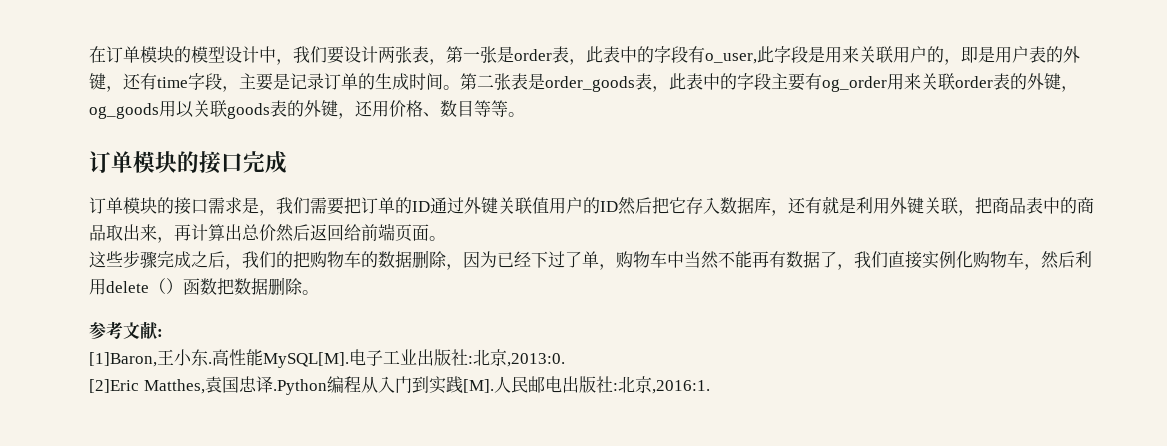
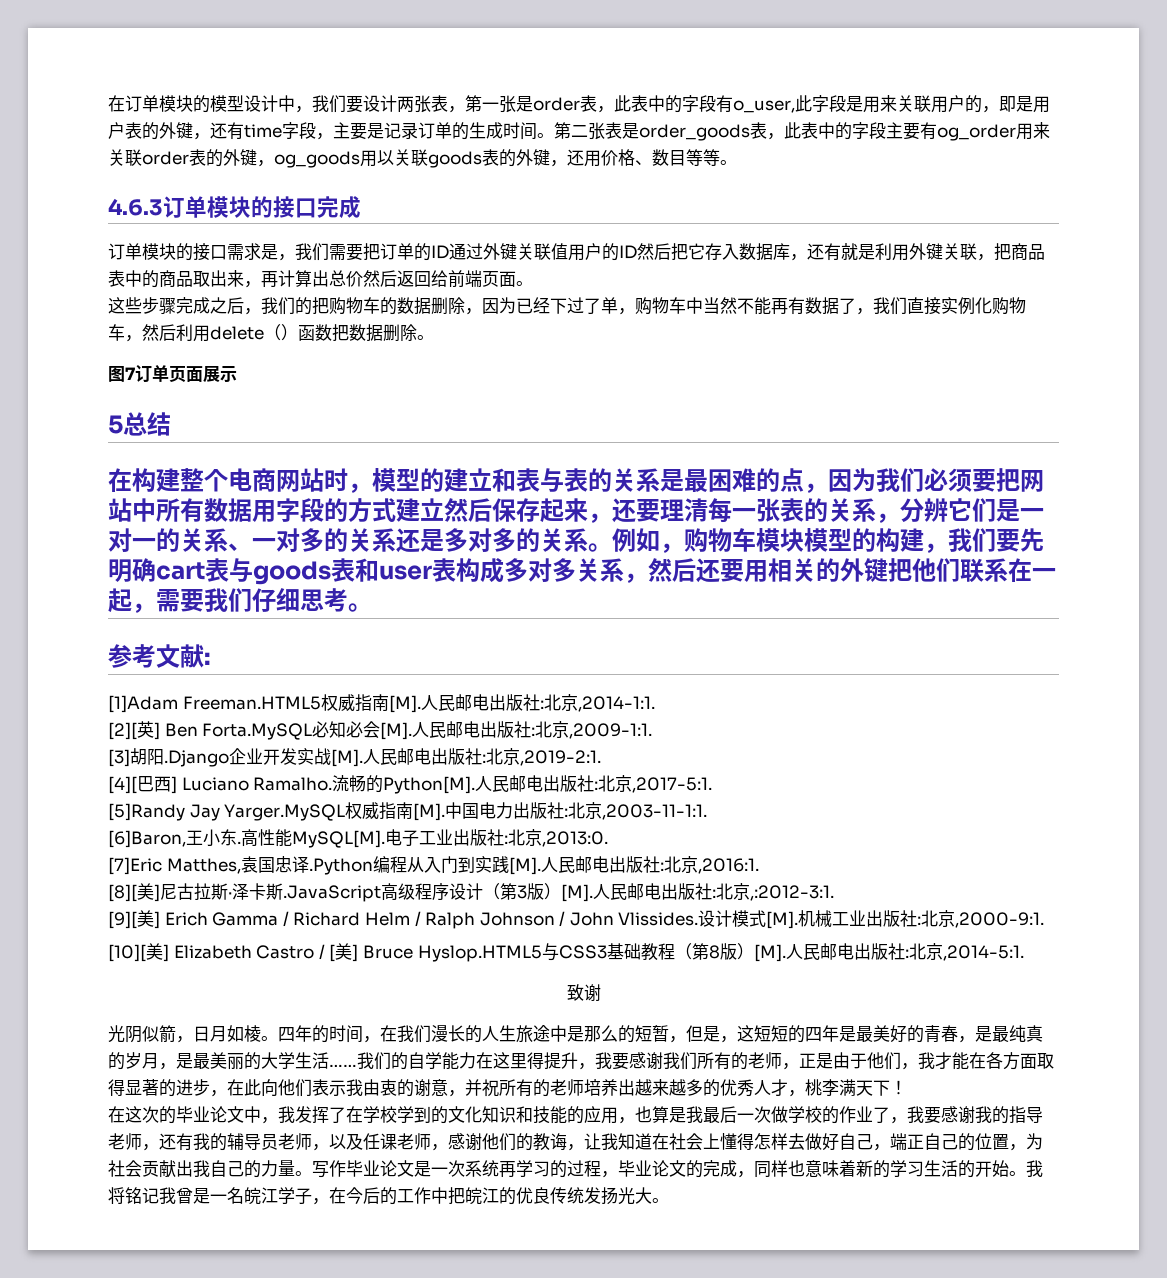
(525, 114) none -> [108,198,163,216] 4.6.3
[89,321,163,340] [89,352,157,367] 参考文献: // [1]Baron, -> [108,365,237,382] [108,412,171,436] [108,468,1044,493] [108,498,1044,523] [108,528,1044,553] [108,558,1056,585] [108,588,372,613] [108,644,211,668] [108,694,655,713] [108,721,653,740] [108,748,601,767] [108,775,713,794] [108,802,708,821] [108,830,186,848] 图7订单页面展示 // 5总结 // 在构建整个电商网站时，模型的建立和表与表的关系是最困难的点，因为我们必须要把网站中所有数据用字段的方式建立然后保存起来，还要理清每一张表的关系，分辨它们是一对一的关系、一对多的关系还是多对多的关系。例如，购物车模块模型的构建，我们要先明确cart表与goods表和user表构成多对多关系，然后还要用相关的外键把他们联系在一起，需要我们仔细思考。 // 参考文献: // [1]Adam Freeman.HTML5权威指南[M].人民邮电出版社:北京,2014-1:1. // [2][英] Ben Forta.MySQL必知必会[M].人民邮电出版社:北京,2009-1:1. // [3]胡阳.Django企业开发实战[M].人民邮电出版社:北京,2019-2:1. // [4][巴西] Luciano Ramalho.流畅的Python[M].人民邮电出版社:北京,2017-5:1. // [5]Randy Jay Yarger.MySQL权威指南[M].中国电力出版社:北京,2003-11-1:1. // [6]Baron,
[89,379,139,393] [2]Eric -> [108,857,162,875] [7]Eric
(710, 387) none -> [108,883,834,902] [108,910,1045,929] [108,943,1024,962] [566,984,601,1001] [108,1025,1043,1043] [108,1052,1054,1070] [108,1079,907,1097] [108,1106,1043,1124] [108,1133,1043,1151] [108,1160,1043,1178] [108,1187,669,1205] // [8][美]尼古拉斯·泽卡斯.JavaScript高级程序设计（第3版）[M].人民邮电出版社:北京,:2012-3:1. // [9][美] Erich Gamma / Richard Helm / Ralph Johnson / John Vlissides.设计模式[M].机械工业出版社:北京,2000-9:1. // [10][美] Elizabeth Castro / [美] Bruce Hyslop.HTML5与CSS3基础教程（第8版）[M].人民邮电出版社:北京,2014-5:1. // 致谢 // 光阴似箭，日月如棱。四年的时间，在我们漫长的人生旅途中是那么的短暂，但是，这短短的四年是最美好的青春，是最纯真的岁月，是最美丽的大学生活……我们的自学能力在这里得提升，我要感谢我们所有的老师，正是由于他们，我才能在各方面取得显著的进步，在此向他们表示我由衷的谢意，并祝所有的老师培养出越来越多的优秀人才，桃李满天下！ // 在这次的毕业论文中，我发挥了在学校学到的文化知识和技能的应用，也算是我最后一次做学校的作业了，我要感谢我的指导老师，还有我的辅导员老师，以及任课老师，感谢他们的教诲，让我知道在社会上懂得怎样去做好自己，端正自己的位置，为社会贡献出我自己的力量。写作毕业论文是一次系统再学习的过程，毕业论文的完成，同样也意味着新的学习生活的开始。我将铭记我曾是一名皖江学子，在今后的工作中把皖江的优良传统发扬光大。

